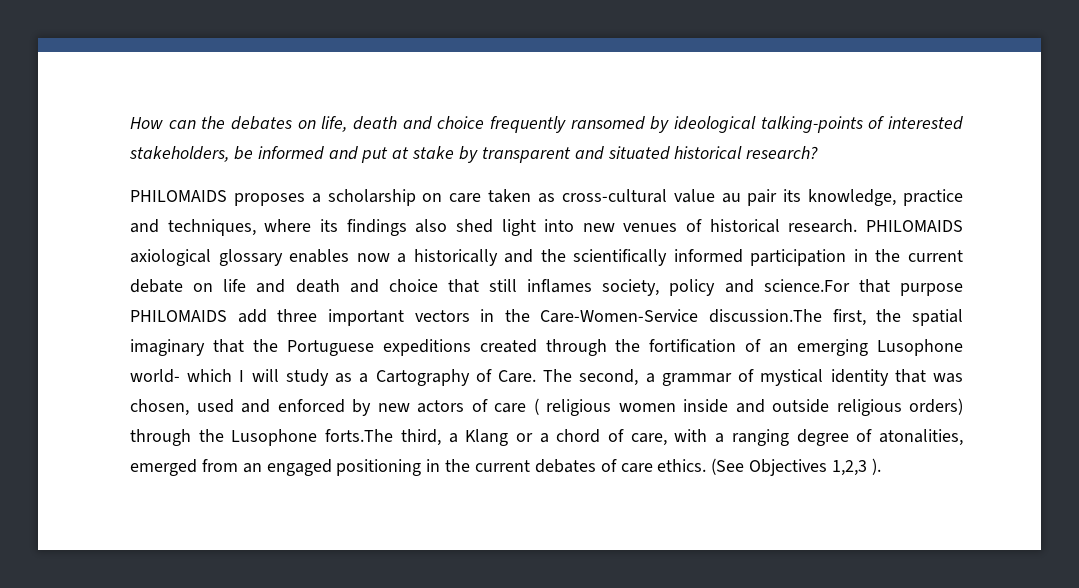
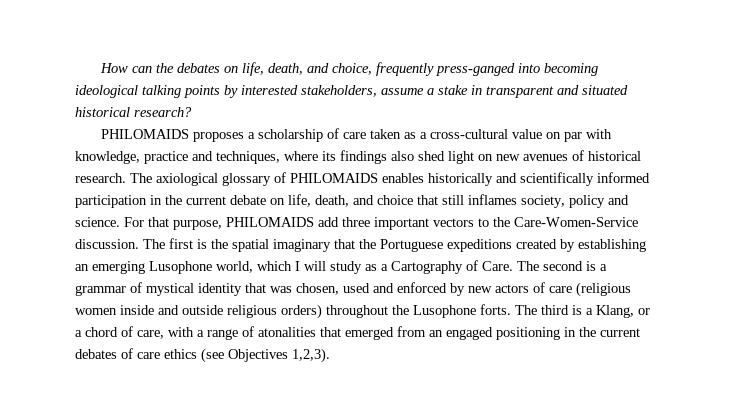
[353,116,963,133] [129,146,479,163] death and choice frequently ransomed by ideological talking-points of interested stakeholders, be informed and put at stake by -> [268,62,599,76] [75,85,482,98] death, and choice, frequently press-ganged into becoming ideological talking points by interested stakeholders, assume a stake in
[422,193,443,202] on -> [327,128,340,139] of
(555, 198) none -> [420,132,428,139] a
[721,189,802,206] au pair its -> [546,129,613,142] on par with
[544,219,678,232] into new venues -> [478,154,568,161] on new avenues
[866,220,963,232] PHILOMAIDS -> [130,173,152,183] The
[289,249,407,263] enables now a -> [274,172,424,183] of PHILOMAIDS enables
[540,249,566,262] the -> (517, 178) none
[223,279,340,293] life and death -> [288,194,349,207] life, death,
[763,279,963,296] science.For that purpose -> [75,217,222,230] science. For that purpose,
[480,309,495,322] in -> [478,218,489,227] to
[709,309,866,326] discussion.The first, -> [75,238,207,249] discussion. The first is
[545,339,762,356] through the fortification of -> [560,239,646,252] by establishing
[130,369,180,383] world- -> [216,261,253,273] world,
[579,369,639,386] second, -> [543,261,596,271] second is
[533,398,611,416] ( religious -> [576,282,631,297] (religious
[130,429,191,446] through -> [326,305,388,318] throughout
[325,429,509,446] forts.The third, a Klang -> [480,304,634,318] forts. The third is a Klang,
[731,429,964,446] ranging degree of atonalities, -> [207,326,341,340] range of atonalities that
[657,458,881,476] ethics. (See Objectives 1,2,3 ). -> [164,348,330,363] ethics (see Objectives 1,2,3).

